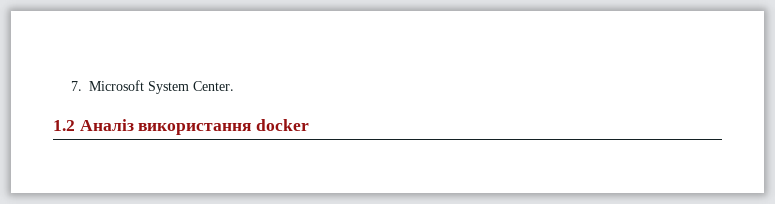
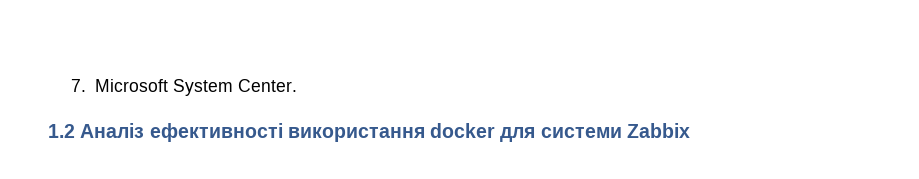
(134, 125) none -> [149,123,283,142] ефективності
(310, 125) none -> [500,123,690,142] для системи Zabbix

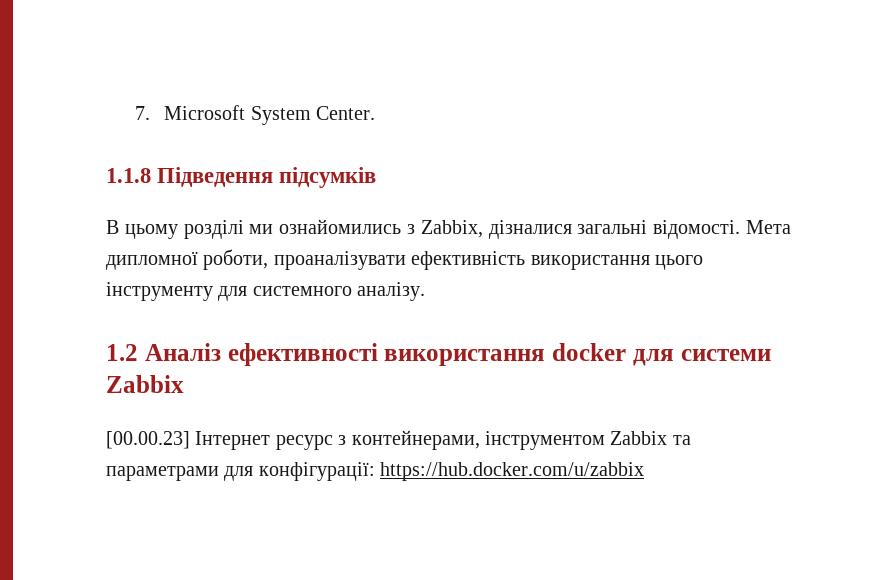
(297, 85) none -> [106,167,377,188] [106,219,791,239] [106,249,703,270] [106,282,426,301] // 1.1.8 Підведення підсумків // В цьому розділі ми ознайомились з Zabbix, дізналися загальні відомості. Мета дипломної роботи, проаналізувати ефективність використання цього інструменту для системного аналізу.
(690, 130) none -> [106,430,691,450] [106,462,645,481] // [00.00.23] Інтернет ресурс з контейнерами, інструментом Zabbix та параметрами для конфігурації: https://hub.docker.com/u/zabbix

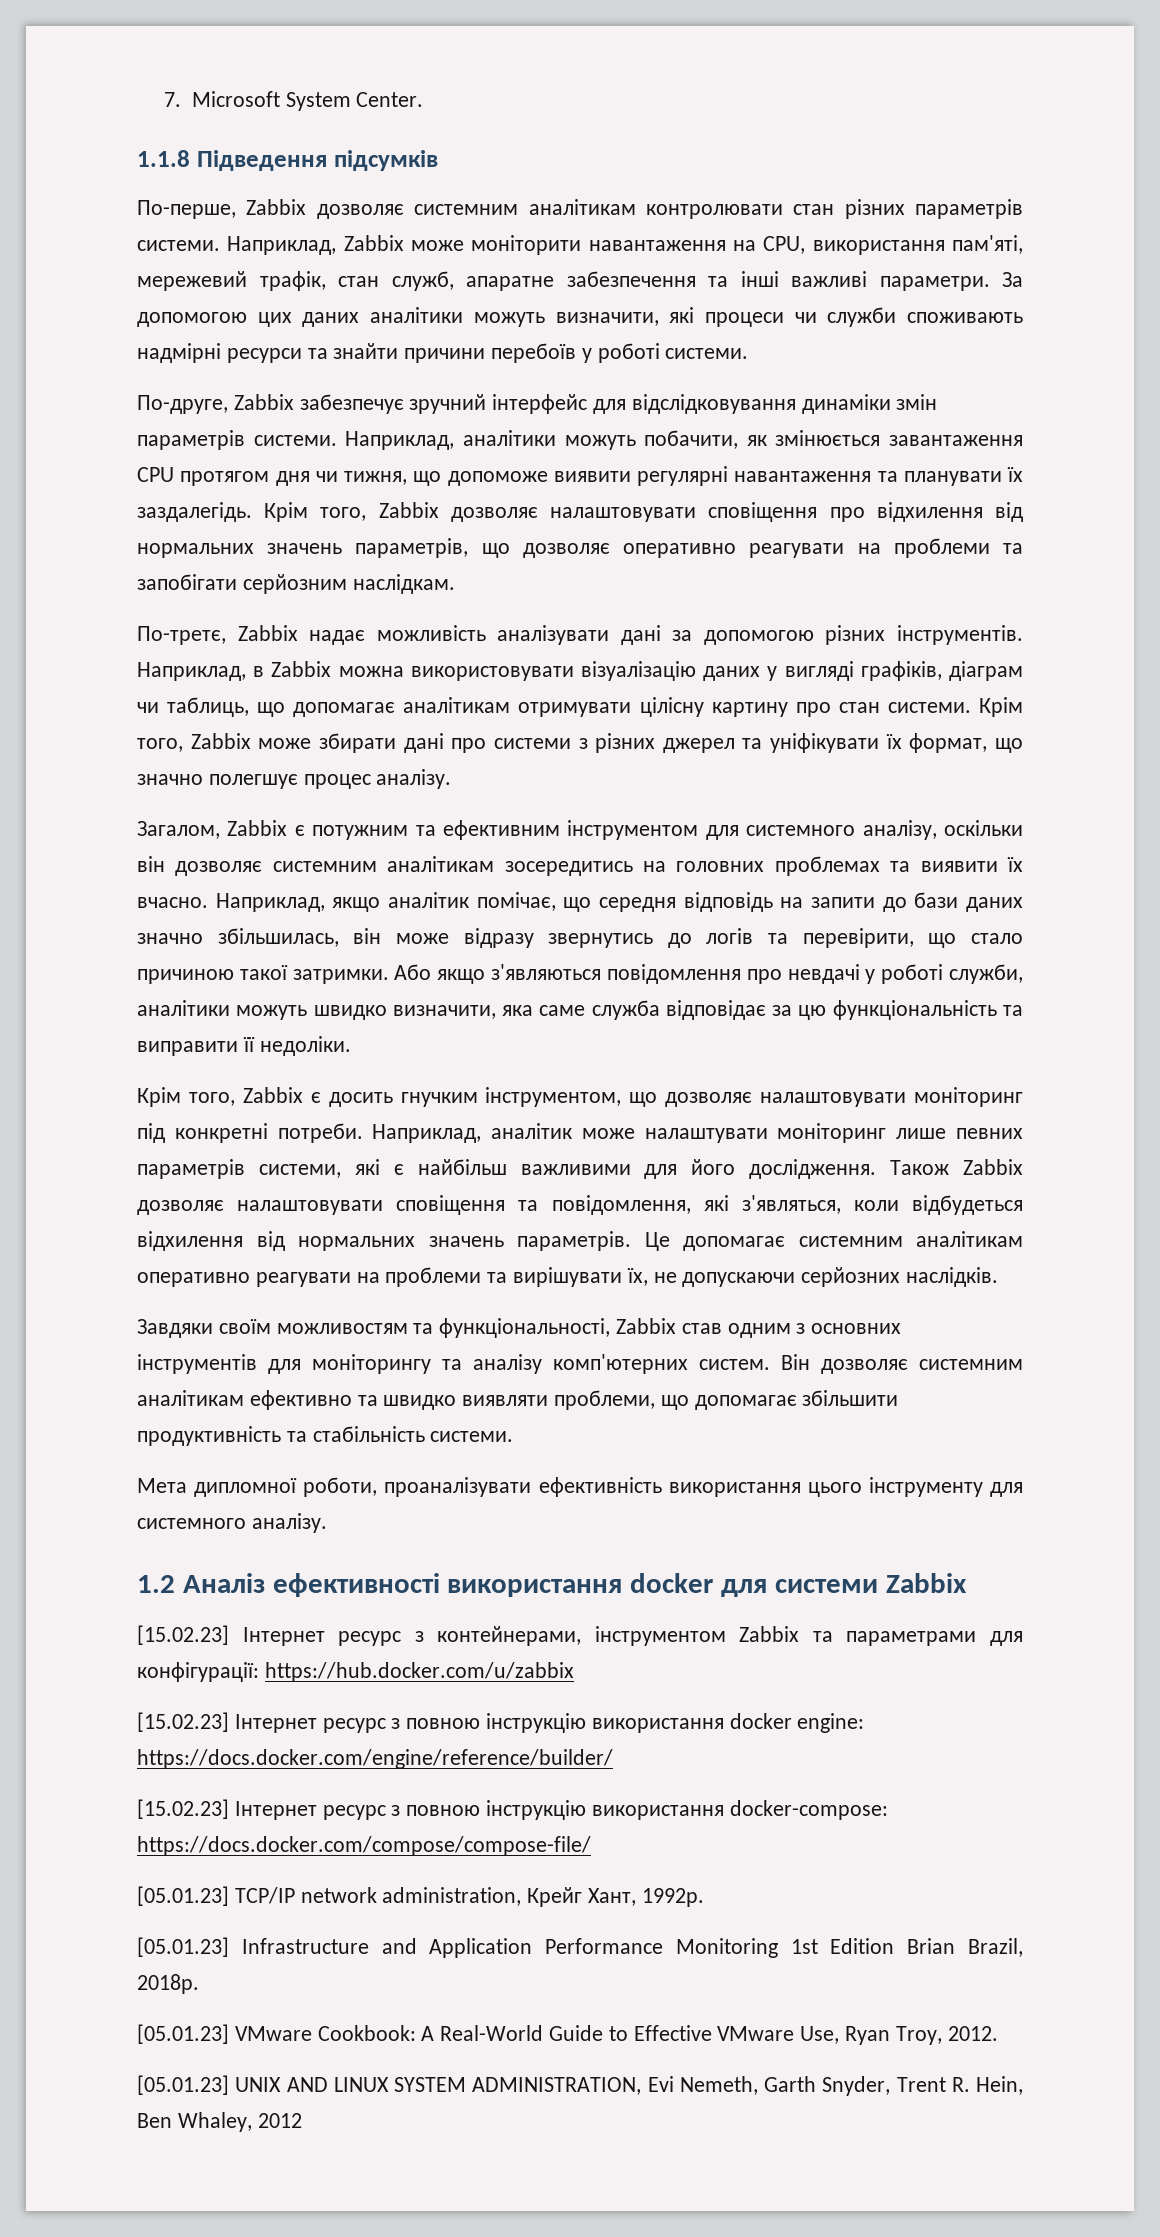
[106,219,741,239] В цьому розділі ми ознайомились з Zabbix, дізналися загальні відомості. -> [137,199,1023,219] [137,235,1023,255] [137,271,1023,291] [137,307,1024,327] [137,343,749,363] [137,394,938,414] [137,430,1023,450] [137,466,1023,486] [137,502,1023,522] [137,538,1023,558] [137,574,455,594] [137,625,1023,645] [137,661,1024,681] [137,697,1024,717] [137,733,1023,753] [137,769,452,789] [137,820,1023,840] [137,856,1023,876] [137,892,1023,912] [137,928,1023,948] [137,964,1024,984] [137,1000,1023,1020] [137,1036,351,1056] [137,1087,1023,1107] [137,1123,1024,1143] [137,1159,1023,1179] [137,1195,1023,1215] [137,1231,1023,1251] [137,1267,999,1287] [137,1318,902,1338] [137,1354,1023,1374] [137,1390,899,1410] [137,1426,514,1446] По-перше, Zabbix дозволяє системним аналітикам контролювати стан різних параметрів системи. Наприклад, Zabbix може моніторити навантаження на CPU, використання пам'яті, мережевий трафік, стан служб, апаратне забезпечення та інші важливі параметри. За допомогою цих даних аналітики можуть визначити, які процеси чи служби споживають надмірні ресурси та знайти причини перебоїв у роботі системи. // По-друге, Zabbix забезпечує зручний інтерфейс для відслідковування динаміки змін параметрів системи. Наприклад, аналітики можуть побачити, як змінюється завантаження CPU протягом дня чи тижня, що допоможе виявити регулярні навантаження та планувати їх заздалегідь. Крім того, Zabbix дозволяє налаштовувати сповіщення про відхилення від нормальних значень параметрів, що дозволяє оперативно реагувати на проблеми та запобігати серйозним наслідкам. // По-третє, Zabbix надає можливість аналізувати дані за допомогою різних інструментів. Наприклад, в Zabbix можна використовувати візуалізацію даних у вигляді графіків, діаграм чи таблиць, що допомагає аналітикам отримувати цілісну картину про стан системи. Крім того, Zabbix може збирати дані про системи з різних джерел та уніфікувати їх формат, що значно полегшує процес аналізу. // Загалом, Zabbix є потужним та ефективним інструментом для системного аналізу, оскільки він дозволяє системним аналітикам зосередитись на головних проблемах та виявити їх вчасно. Наприклад, якщо аналітик помічає, що середня відповідь на запити до бази даних значно збільшилась, він може відразу звернутись до логів та перевірити, що стало причиною такої затримки. Або якщо з'являються повідомлення про невдачі у роботі служби, аналітики можуть швидко визначити, яка саме служба відповідає за цю функціональність та виправити її недоліки. // Крім того, Zabbix є досить гнучким інструментом, що дозволяє налаштовувати моніторинг під конкретні потреби. Наприклад, аналітик може налаштувати моніторинг лише певних параметрів системи, які є найбільш важливими для його дослідження. Також Zabbix дозволяє налаштовувати сповіщення та повідомлення, які з'являться, коли відбудеться відхилення від нормальних значень параметрів. Це допомагає системним аналітикам оперативно реагувати на проблеми та вирішувати їх, не допускаючи серйозних наслідків. // Завдяки своїм можливостям та функціональності, Zabbix став одним з основних інструментів для моніторингу та аналізу комп'ютерних систем. Він дозволяє системним аналітикам ефективно та швидко виявляти проблеми, що допомагає збільшити продуктивність та стабільність системи. //
[106,431,190,449] [00.00.23] -> [137,1625,229,1645] [15.02.23]
(645, 471) none -> [137,1712,865,1733] [137,1749,613,1769] [137,1799,888,1820] [137,1836,591,1856] [137,1886,704,1907] [137,1937,1024,1958] [137,1974,199,1994] [137,2024,998,2045] [137,2075,1023,2096] [137,2112,302,2132] // [15.02.23] Інтернет ресурс з повною інструкцію використання docker engine: https://docs.docker.com/engine/reference/builder/ // [15.02.23] Інтернет ресурс з повною інструкцію використання docker-compose: https://docs.docker.com/compose/compose-file/ // [05.01.23] TCP/IP network administration, Крейг Хант, 1992р. // [05.01.23] Infrastructure and Application Performance Monitoring 1st Edition Brian Brazil, 2018р. // [05.01.23] VMware Cookbook: A Real-World Guide to Effective VMware Use, Ryan Troy, 2012. // [05.01.23] UNIX AND LINUX SYSTEM ADMINISTRATION, Evi Nemeth, Garth Snyder, Trent R. Hein, Ben Whaley, 2012

